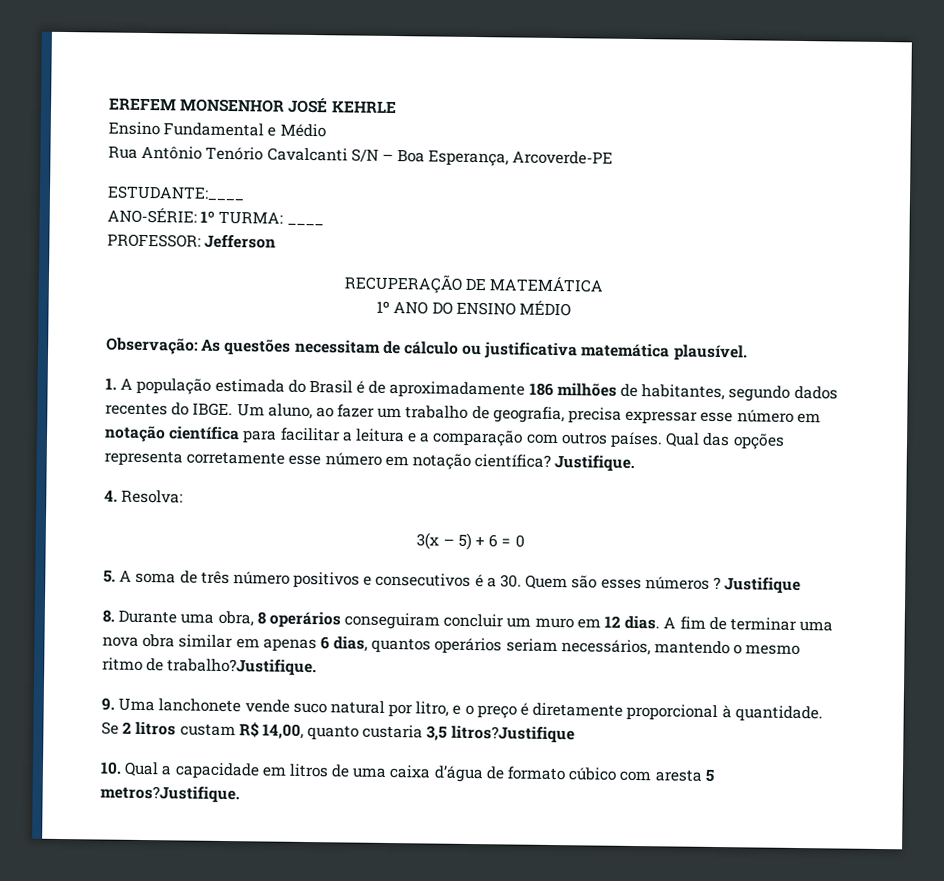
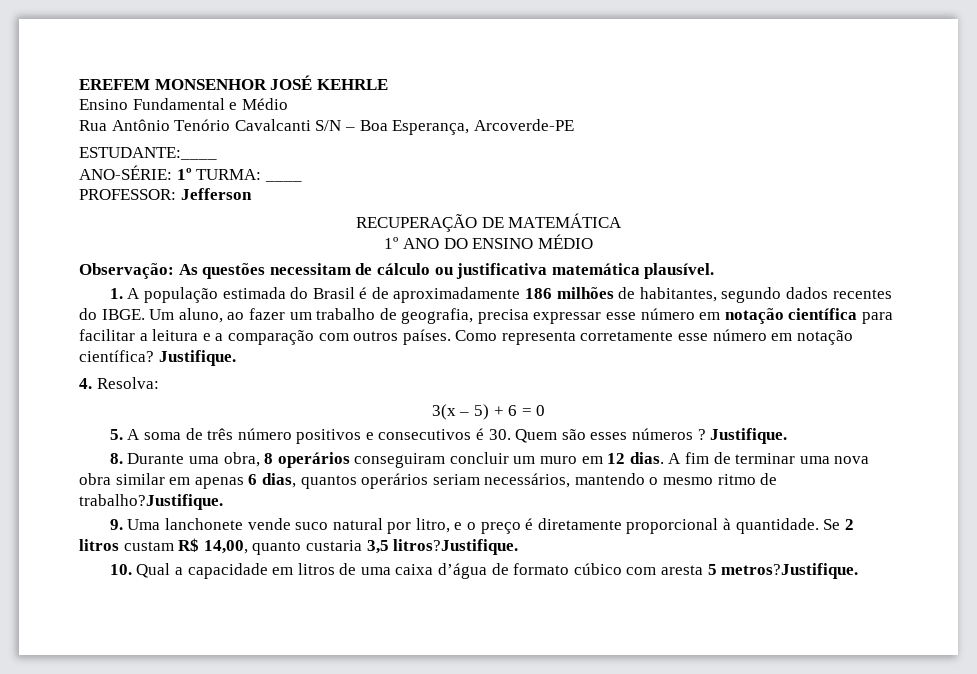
[665,432,785,450] Qual das opções -> [455,330,498,341] Como
[486,577,497,588] a -> (485, 434) none
[724,577,802,595] Justifique -> [710,428,788,444] Justifique.
[450,725,575,744] litros?Justifique -> [393,539,519,555] litros?Justifique.

